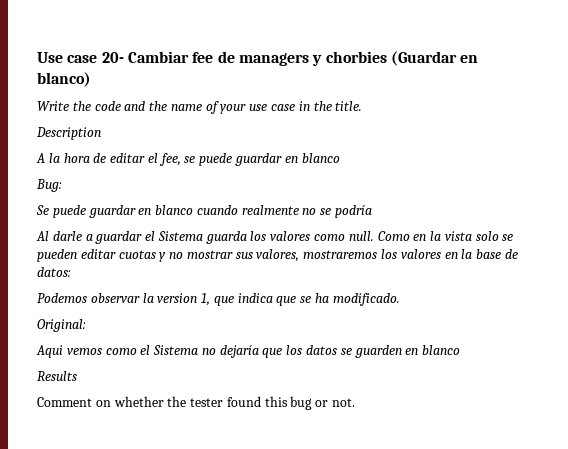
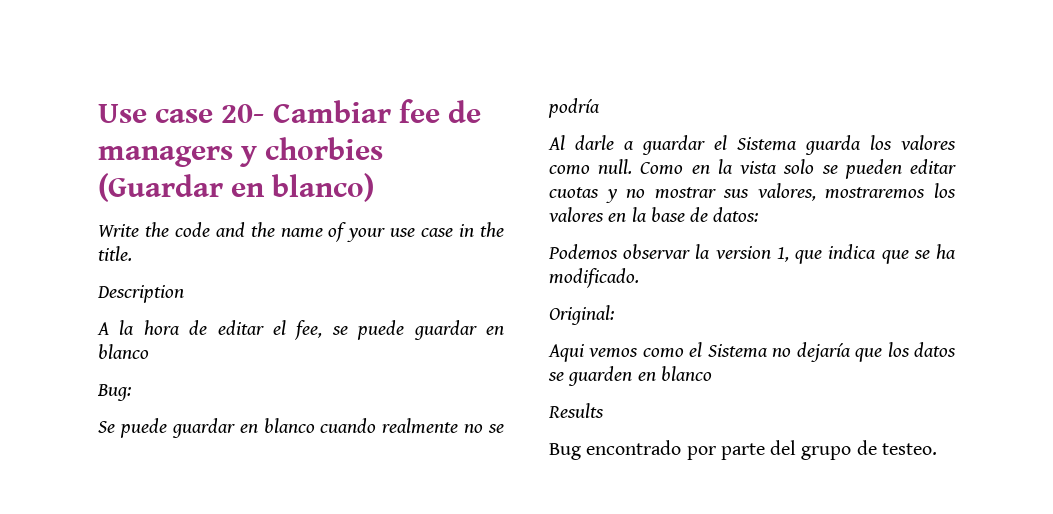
[37,396,356,410] Comment on whether the tester found this bug or not. -> [549,440,937,460] Bug encontrado por parte del grupo de testeo.

